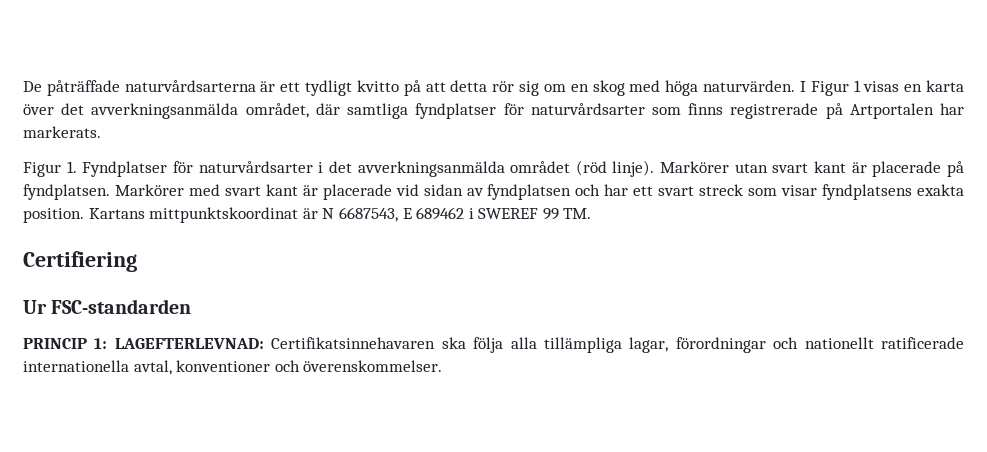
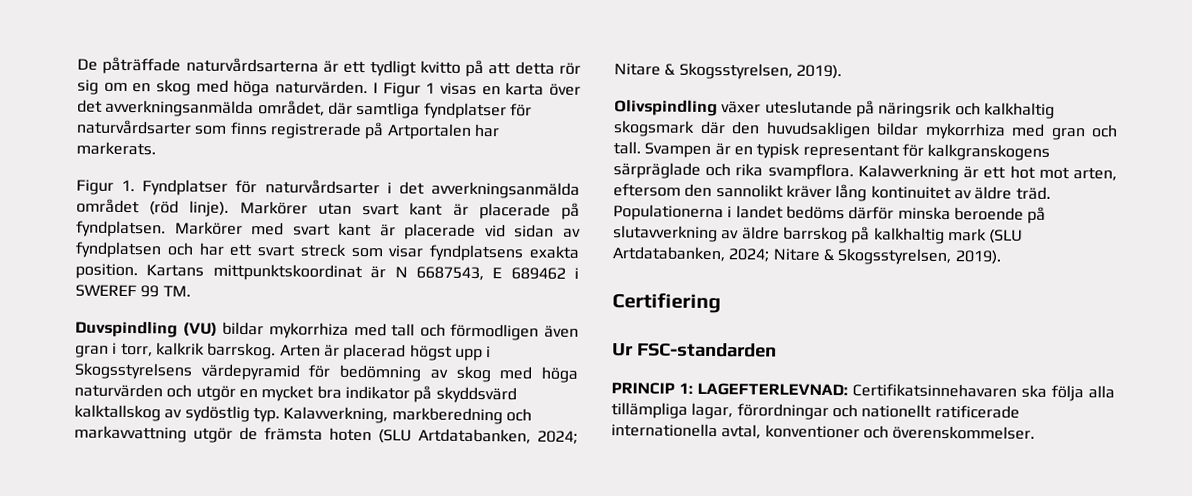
(592, 213) none -> [75,320,579,341] [75,342,492,362] [74,362,578,383] [74,383,517,404] [74,404,532,425] [74,425,578,444] [614,62,842,80] [614,99,1055,119] [613,120,1118,141] [613,141,1051,161] [613,162,1117,182] [613,183,1051,202] [613,204,1047,224] [613,225,1024,244] [612,246,1001,266] // Duvspindling (VU) bildar mykorrhiza med tall och förmodligen även gran i torr, kalkrik barrskog. Arten är placerad högst upp i Skogsstyrelsens värdepyramid för bedömning av skog med höga naturvärden och utgör en mycket bra indikator på skyddsvärd kalktallskog av sydöstlig typ. Kalavverkning, markberedning och markavvattning utgör de främsta hoten (SLU Artdatabanken, 2024; Nitare & Skogsstyrelsen, 2019). // Olivspindling växer uteslutande på näringsrik och kalkhaltig skogsmark där den huvudsakligen bildar mykorrhiza med gran och tall. Svampen är en typisk representant för kalkgranskogens särpräglade och rika svampflora. Kalavverkning är ett hot mot arten, eftersom den sannolikt kräver lång kontinuitet av äldre träd. Populationerna i landet bedöms därför minska beroende på slutavverkning av äldre barrskog på kalkhaltig mark (SLU Artdatabanken, 2024; Nitare & Skogsstyrelsen, 2019).

